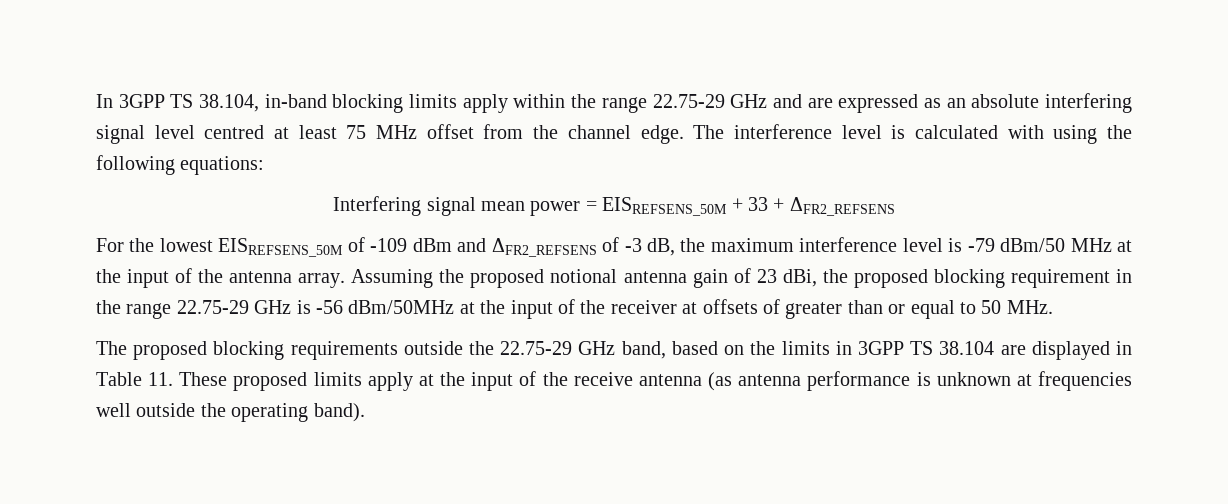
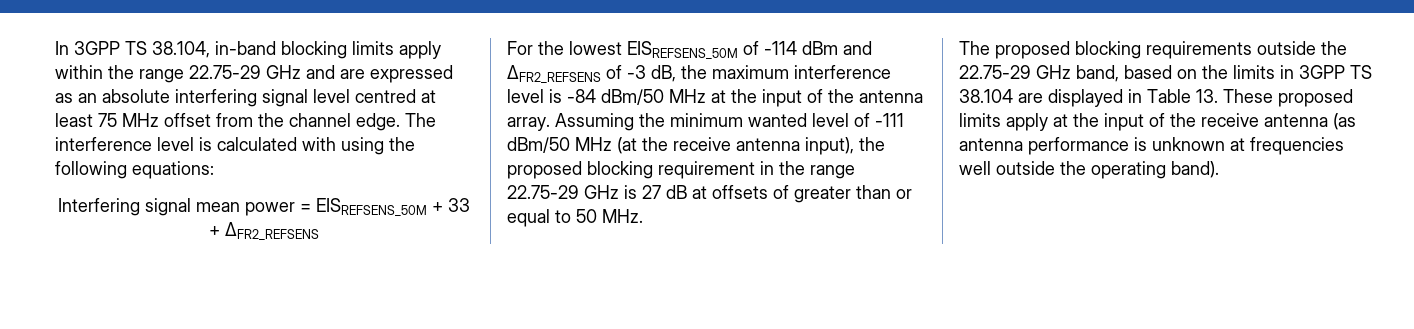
[370,238,408,252] -109 -> [764,41,797,55] -114
[967,238,995,252] -79 -> [567,89,596,103] -84
[470,268,817,288] proposed notional antenna gain of 23 dBi, -> [670,113,904,127] [507,137,854,155] minimum wanted level of -111 dBm/50 MHz (at the receive antenna input),
[316,299,677,319] -56 dBm/50MHz at the input of the receiver -> [642,185,687,199] 27 dB
[148,372,174,386] 11. -> [1196,89,1218,103] 13.

